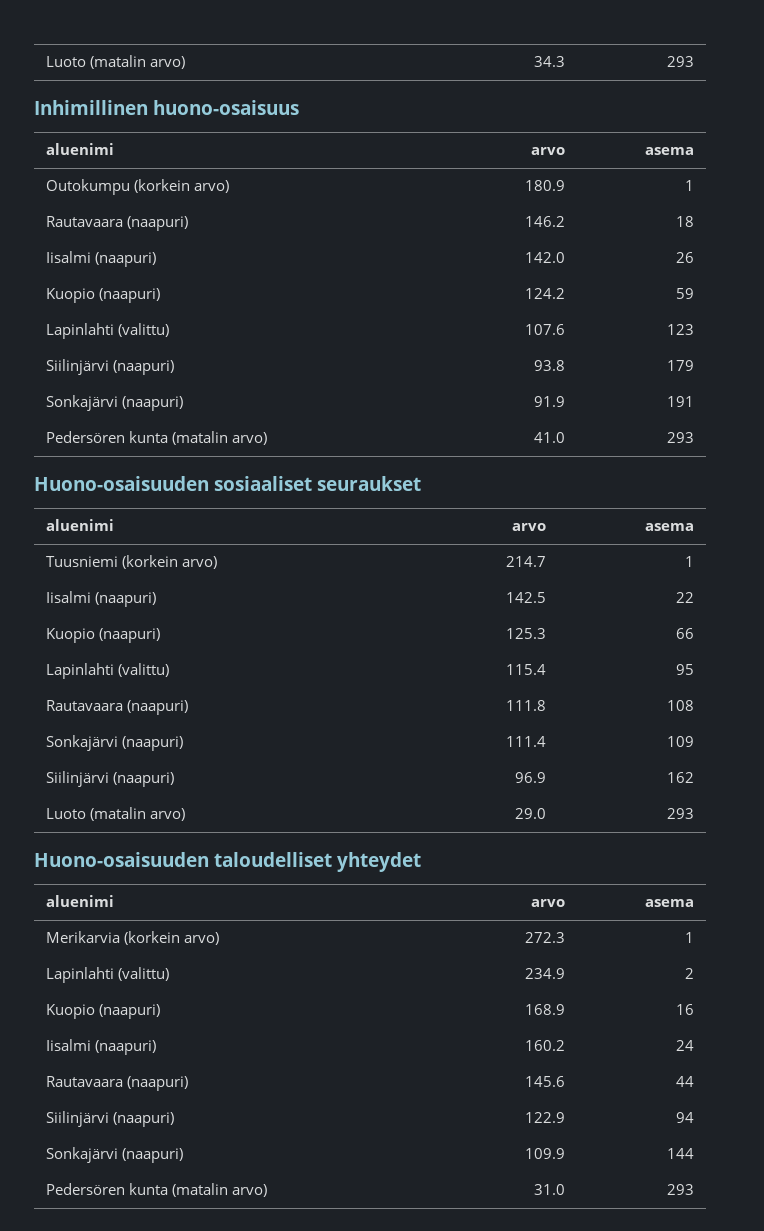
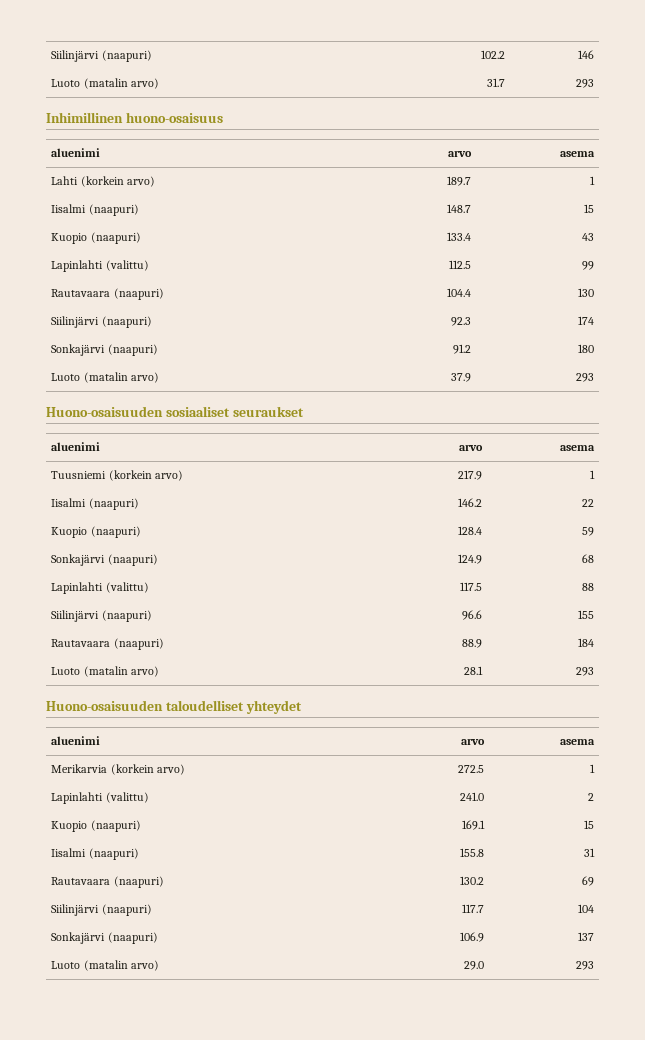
[46,55,186,69] [533,56,565,67] Luoto (matalin arvo) | 34.3 -> [51,50,152,62] [480,50,505,59] [577,50,594,59] [51,78,159,89] [486,78,505,87] Siilinjärvi (naapuri) | 102.2 | 146 // Luoto (matalin arvo) | 31.7
[46,179,230,195] [524,180,565,191] [684,180,694,191] [46,216,189,231] [524,216,565,227] [675,216,694,227] [46,251,157,267] [524,252,565,263] [675,252,694,263] [46,288,161,303] [524,288,565,299] [675,288,694,299] [46,323,170,339] [524,324,565,335] [666,324,694,335] [46,359,175,375] [533,360,565,371] [666,360,694,371] [46,395,184,411] [533,396,565,407] [666,396,694,407] [46,431,268,445] [533,432,565,443] Outokumpu (korkein arvo) | 180.9 | 1 // Rautavaara (naapuri) | 146.2 | 18 // Iisalmi (naapuri) | 142.0 | 26 // Kuopio (naapuri) | 124.2 | 59 // Lapinlahti (valittu) | 107.6 | 123 // Siilinjärvi (naapuri) | 93.8 | 179 // Sonkajärvi (naapuri) | 91.9 | 191 // Pedersören kunta (matalin arvo) | 41.0 -> [51,176,155,187] [446,176,471,186] [589,176,595,185] [51,204,139,216] [446,204,471,213] [583,204,594,213] [51,232,141,244] [446,232,471,241] [581,233,594,241] [51,260,149,272] [448,260,471,269] [581,261,594,270] [51,288,164,300] [446,288,471,297] [577,288,594,297] [51,316,152,328] [450,317,471,326] [577,316,594,325] [51,344,158,356] [452,344,471,354] [577,344,594,353] [51,372,159,383] [450,373,471,382] Lahti (korkein arvo) | 189.7 | 1 // Iisalmi (naapuri) | 148.7 | 15 // Kuopio (naapuri) | 133.4 | 43 // Lapinlahti (valittu) | 112.5 | 99 // Rautavaara (naapuri) | 104.4 | 130 // Siilinjärvi (naapuri) | 92.3 | 174 // Sonkajärvi (naapuri) | 91.2 | 180 // Luoto (matalin arvo) | 37.9
[505,556,546,567] [684,556,694,567] [46,591,157,607] [505,592,546,603] 214.7 | 1 // Iisalmi (naapuri) | 142.5 -> [457,470,482,480] [589,470,595,479] [51,498,139,510] [457,498,482,507] 217.9 | 1 // Iisalmi (naapuri) | 146.2
[505,628,546,639] [675,628,694,639] [46,663,170,679] [505,664,546,675] [675,664,694,675] [46,700,189,715] [505,700,546,711] [666,700,694,711] [46,735,184,751] [505,736,546,747] [666,736,694,747] [46,771,175,787] [514,772,546,783] [666,772,694,783] [46,807,186,821] [514,808,546,819] 125.3 | 66 // Lapinlahti (valittu) | 115.4 | 95 // Rautavaara (naapuri) | 111.8 | 108 // Sonkajärvi (naapuri) | 111.4 | 109 // Siilinjärvi (naapuri) | 96.9 | 162 // Luoto (matalin arvo) | 29.0 -> [457,526,482,535] [581,527,594,536] [51,554,158,566] [457,554,482,564] [581,554,594,563] [51,582,149,594] [459,582,482,591] [581,583,594,591] [51,610,152,622] [461,610,482,620] [577,610,594,619] [51,638,164,650] [461,639,482,648] [577,638,594,647] [51,666,159,677] [463,666,483,675] 128.4 | 59 // Sonkajärvi (naapuri) | 124.9 | 68 // Lapinlahti (valittu) | 117.5 | 88 // Siilinjärvi (naapuri) | 96.6 | 155 // Rautavaara (naapuri) | 88.9 | 184 // Luoto (matalin arvo) | 28.1
[524,932,565,943] 272.3 -> [457,765,484,773] 272.5
[524,968,565,979] 234.9 -> [459,792,484,801] 241.0
[524,1004,565,1015] [675,1004,694,1015] [46,1039,157,1055] [524,1040,565,1051] [675,1040,694,1051] [46,1076,189,1091] [524,1076,565,1087] [675,1076,694,1087] [46,1111,175,1127] [524,1112,565,1123] [675,1112,694,1123] [46,1147,184,1163] [524,1148,565,1159] [666,1148,694,1159] [46,1183,268,1197] [533,1184,565,1195] 168.9 | 16 // Iisalmi (naapuri) | 160.2 | 24 // Rautavaara (naapuri) | 145.6 | 44 // Siilinjärvi (naapuri) | 122.9 | 94 // Sonkajärvi (naapuri) | 109.9 | 144 // Pedersören kunta (matalin arvo) | 31.0 -> [461,820,485,830] [583,820,594,829] [51,848,139,860] [459,848,484,857] [583,848,595,857] [51,876,164,888] [459,876,484,885] [581,876,594,886] [51,904,152,916] [461,904,484,913] [577,904,594,913] [51,932,158,944] [459,932,484,942] [577,932,594,941] [51,960,159,971] [463,961,484,970] 169.1 | 15 // Iisalmi (naapuri) | 155.8 | 31 // Rautavaara (naapuri) | 130.2 | 69 // Siilinjärvi (naapuri) | 117.7 | 104 // Sonkajärvi (naapuri) | 106.9 | 137 // Luoto (matalin arvo) | 29.0

